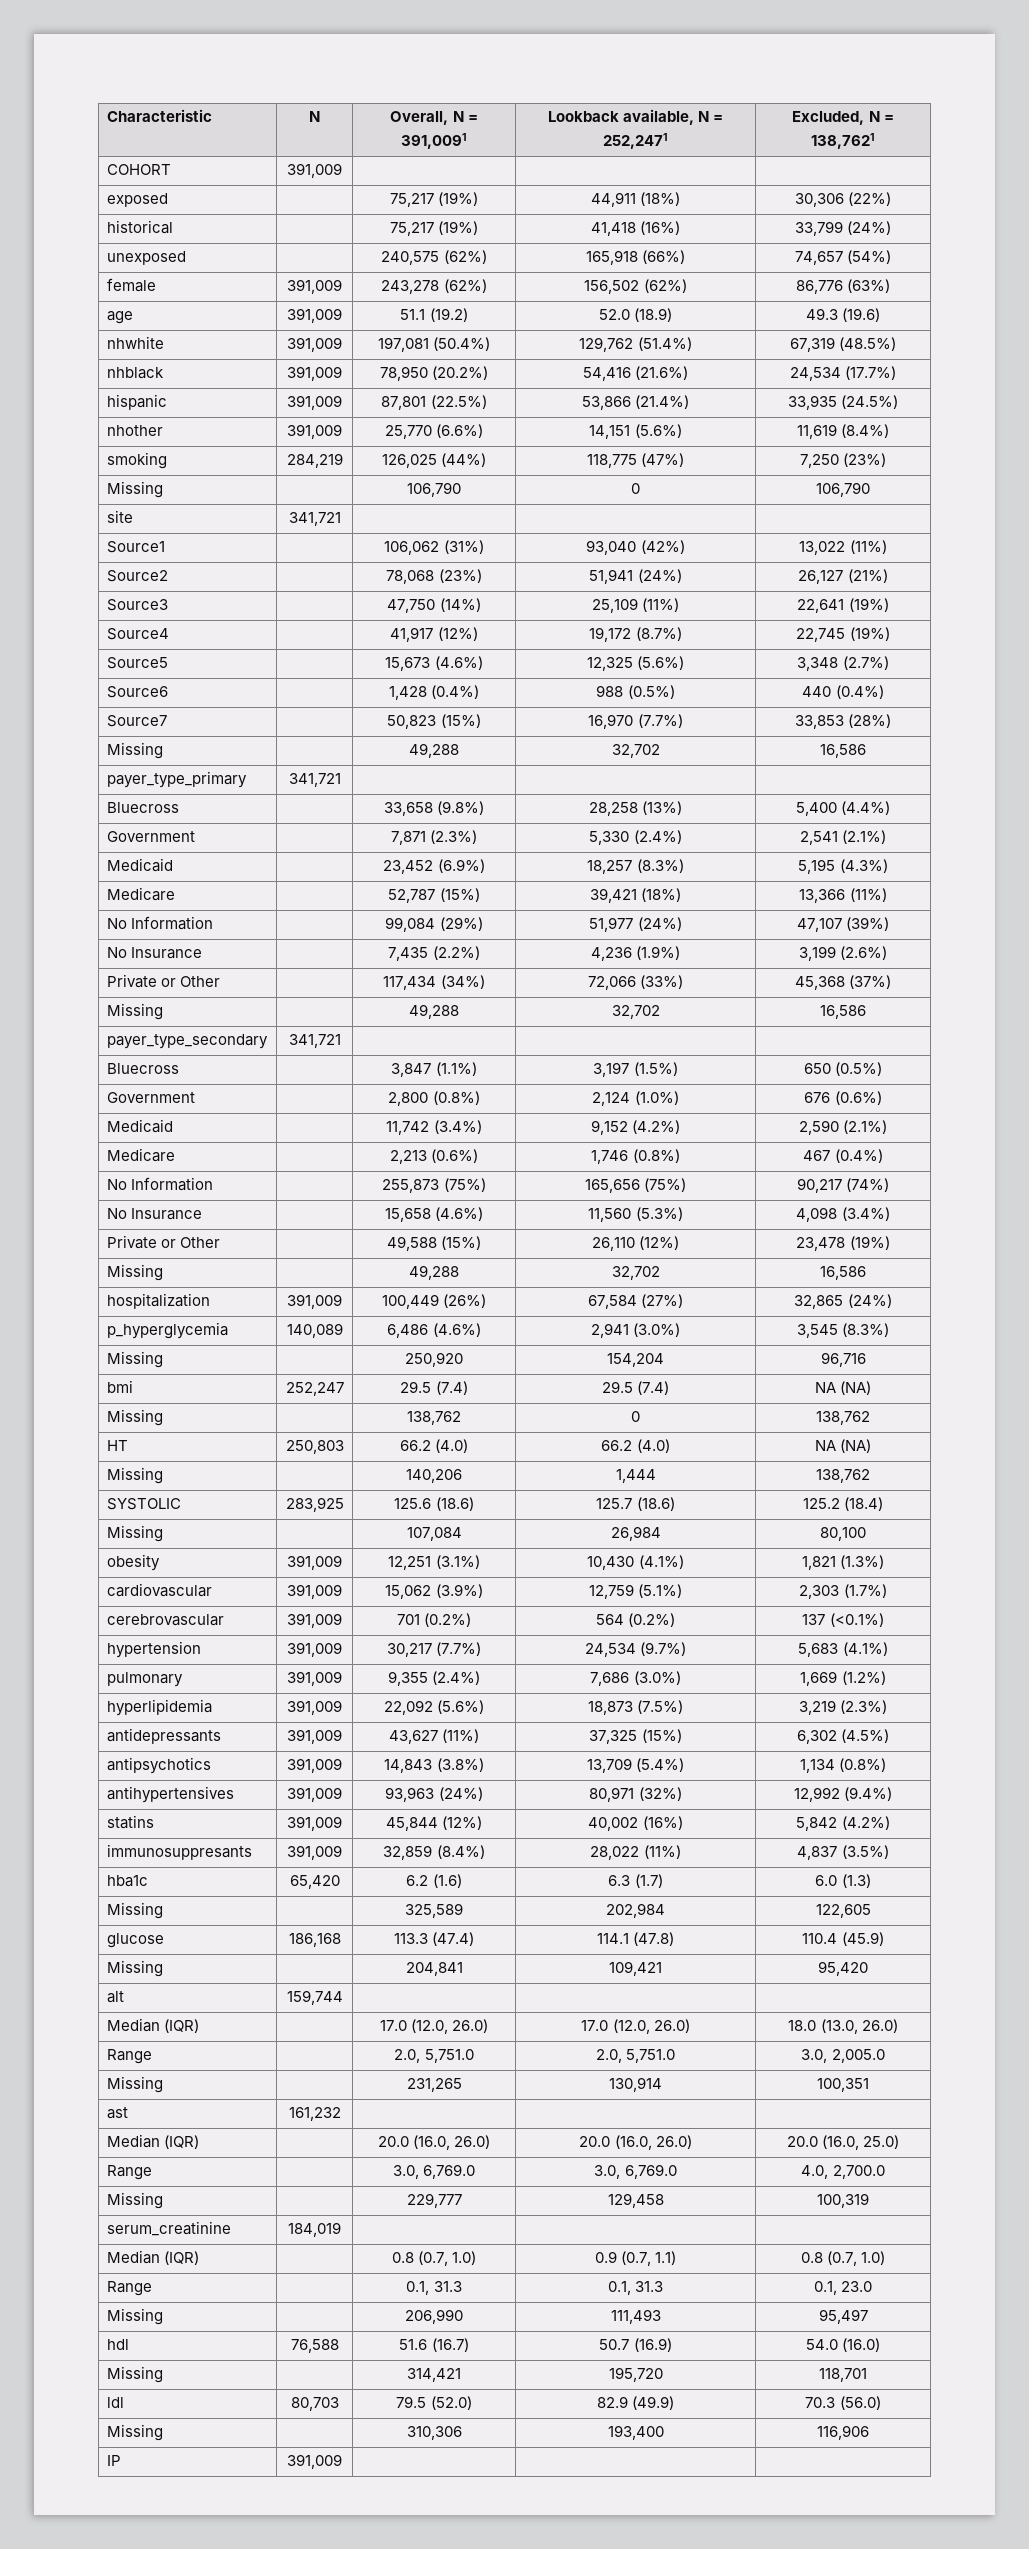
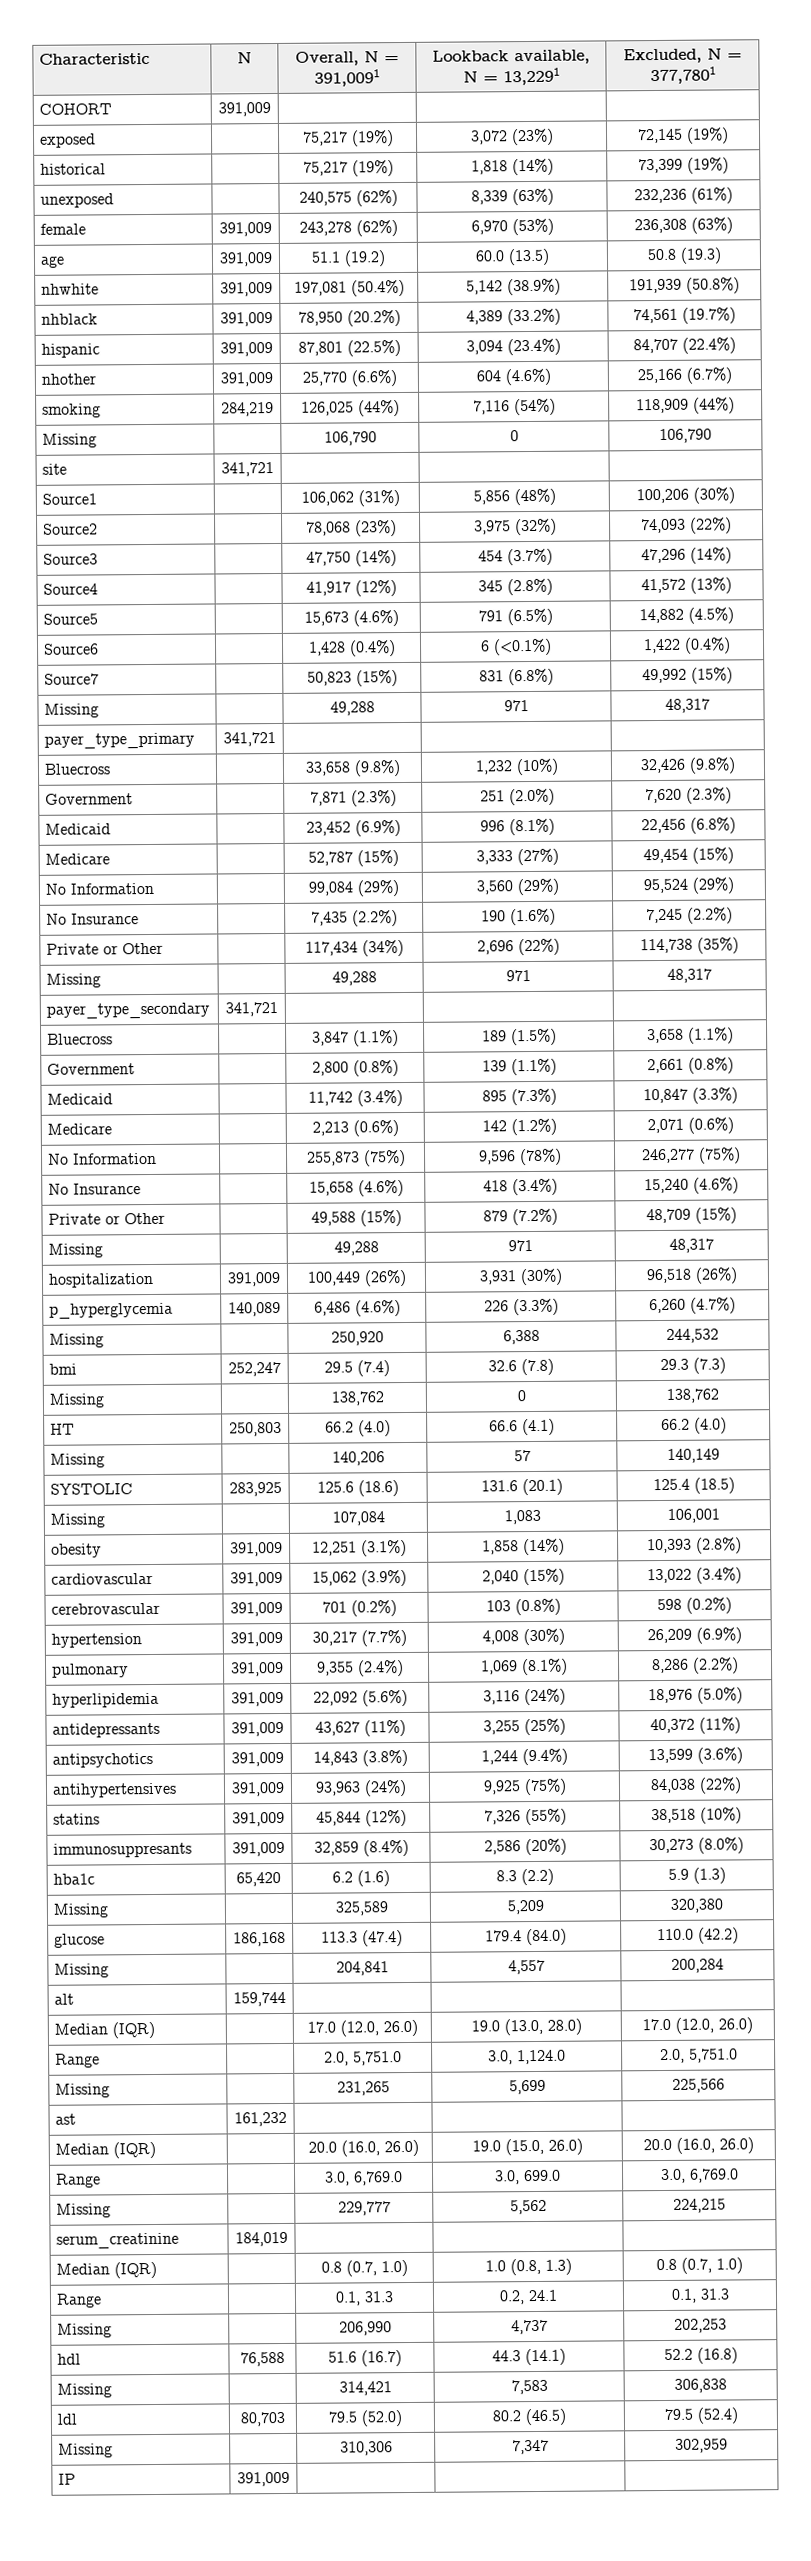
[603,133,669,149] 252,2471 -> [502,67,560,86] 13,2291
[811,133,875,149] 138,7621 -> [649,66,716,85] 377,7801
[590,192,681,207] [794,192,892,207] 44,911 (18%) | 30,306 (22%) -> [469,128,554,146] [637,127,729,144] 3,072 (23%) | 72,145 (19%)
[590,221,681,236] [794,221,892,236] 41,418 (16%) | 33,799 (24%) -> [470,158,554,176] [638,157,729,174] 1,818 (14%) | 73,399 (19%)
[585,250,686,265] [794,250,892,265] 165,918 (66%) | 74,657 (54%) -> [470,188,554,206] [634,187,733,204] 8,339 (63%) | 232,236 (61%)
[584,279,687,294] [795,280,843,294] 156,502 (62%) | 86,776 -> [470,218,554,236] [634,218,687,234] 6,970 (53%) | 236,308
[598,308,673,322] [805,308,881,322] 52.0 (18.9) | 49.3 (19.6) -> [475,248,550,266] [646,247,722,264] 60.0 (13.5) | 50.8 (19.3)
[579,337,692,352] [789,337,897,352] 129,762 (51.4%) | 67,319 (48.5%) -> [465,278,561,296] [629,277,740,294] 5,142 (38.9%) | 191,939 (50.8%)
[582,366,689,381] [789,366,897,381] 54,416 (21.6%) | 24,534 (17.7%) -> [465,308,561,326] [633,307,736,324] 4,389 (33.2%) | 74,561 (19.7%)
[581,395,690,410] [787,395,899,410] 53,866 (21.4%) | 33,935 (24.5%) -> [465,338,561,356] [633,337,736,354] 3,094 (23.4%) | 84,707 (22.4%)
[589,424,682,439] [796,424,890,439] 14,151 (5.6%) | 11,619 (8.4%) -> [475,368,551,386] [637,367,732,384] 604 (4.6%) | 25,166 (6.7%)
[586,453,685,468] [799,453,887,468] 118,775 (47%) | 7,250 (23%) -> [472,398,556,416] [636,397,735,414] 7,116 (54%) | 118,909 (44%)
[586,540,685,555] [799,540,887,555] 93,040 (42%) | 13,022 (11%) -> [472,488,556,506] [636,487,735,504] 5,856 (48%) | 100,206 (30%)
[589,569,682,584] [798,569,888,584] 51,941 (24%) | 26,127 (21%) -> [473,518,557,536] [641,517,732,534] 3,975 (32%) | 74,093 (22%)
[591,598,680,613] [797,598,889,613] 25,109 (11%) | 22,641 (19%) -> [477,548,553,566] [641,547,732,564] 454 (3.7%) | 47,296 (14%)
[589,627,682,642] [796,627,890,642] 19,172 (8.7%) | 22,745 (19%) -> [477,578,553,596] [641,577,732,594] 345 (2.8%) | 41,572 (13%)
[586,656,685,671] [797,656,889,671] 12,325 (5.6%) | 3,348 (2.7%) -> [477,608,553,626] [639,607,734,624] 791 (6.5%) | 14,882 (4.5%)
[596,685,675,699] [802,686,832,697] 988 (0.5%) | 440 -> [479,638,552,656] [643,638,681,654] 6 (<0.1%) | 1,422
[588,714,683,729] [794,714,892,729] [106,742,163,759] [409,743,459,758] [611,744,660,758] [820,744,866,758] 16,970 (7.7%) | 33,853 (28%) // Missing | | 49,288 | 32,702 | 16,586 -> [478,668,554,686] [642,667,733,684] [44,703,100,718] [329,701,375,716] [503,700,529,712] [665,698,710,713] 831 (6.8%) | 49,992 (15%) // Missing | | 49,288 | 971 | 48,317
[588,801,683,816] [795,801,891,816] 28,258 (13%) | 5,400 (4.4%) -> [474,758,559,776] [640,757,736,774] 1,232 (10%) | 32,426 (9.8%)
[589,830,682,845] [799,830,887,845] 5,330 (2.4%) | 2,541 (2.1%) -> [479,788,555,806] [645,787,732,804] 251 (2.0%) | 7,620 (2.3%)
[587,859,684,874] [798,859,888,874] 18,257 (8.3%) | 5,195 (4.3%) -> [479,818,555,836] [641,817,736,834] 996 (8.1%) | 22,456 (6.8%)
[589,888,682,903] [799,888,887,903] 39,421 (18%) | 13,366 (11%) -> [475,848,559,866] [643,847,734,864] 3,333 (27%) | 49,454 (15%)
[589,917,682,932] [796,917,890,932] 51,977 (24%) | 47,107 (39%) -> [475,878,559,896] [643,877,734,894] 3,560 (29%) | 95,524 (29%)
[590,946,681,961] [798,946,888,961] 4,236 (1.9%) | 3,199 (2.6%) -> [480,908,556,926] [646,907,733,924] 190 (1.6%) | 7,245 (2.2%)
[587,975,684,990] [794,975,892,990] [106,1003,163,1020] [409,1004,459,1019] [611,1005,660,1019] [820,1005,866,1019] 72,066 (33%) | 45,368 (37%) // Missing | | 49,288 | 32,702 | 16,586 -> [476,938,560,956] [640,937,739,954] [46,973,102,988] [331,971,377,986] [505,970,531,982] [667,968,712,983] 2,696 (22%) | 114,738 (35%) // Missing | | 49,288 | 971 | 48,317
[593,1062,630,1077] 3,197 -> [481,1030,507,1042] 189
[803,1062,883,1076] 650 (0.5%) -> [647,1027,734,1044] 3,658 (1.1%)
[592,1091,679,1106] [804,1091,882,1105] 2,124 (1.0%) | 676 (0.6%) -> [481,1058,557,1076] [647,1057,734,1074] 139 (1.1%) | 2,661 (0.8%)
[590,1120,681,1135] [798,1120,888,1135] 9,152 (4.2%) | 2,590 (2.1%) -> [481,1088,557,1106] [643,1087,738,1104] 895 (7.3%) | 10,847 (3.3%)
[591,1149,680,1164] [803,1149,883,1163] 1,746 (0.8%) | 467 (0.4%) -> [481,1118,557,1136] [647,1117,734,1134] 142 (1.2%) | 2,071 (0.6%)
[584,1178,687,1193] [796,1178,890,1193] 165,656 (75%) | 90,217 (74%) -> [477,1148,562,1166] [641,1147,741,1164] 9,596 (78%) | 246,277 (75%)
[588,1207,683,1222] [796,1207,890,1222] 11,560 (5.3%) | 4,098 (3.4%) -> [482,1178,558,1196] [644,1177,739,1194] 418 (3.4%) | 15,240 (4.6%)
[591,1236,680,1251] [796,1236,890,1251] [106,1264,163,1281] [409,1265,459,1280] [611,1266,660,1280] [820,1266,866,1280] 26,110 (12%) | 23,478 (19%) // Missing | | 49,288 | 32,702 | 16,586 -> [482,1208,558,1226] [646,1207,737,1224] [48,1243,104,1258] [333,1241,379,1256] [507,1239,533,1252] [669,1238,714,1253] 879 (7.2%) | 48,709 (15%) // Missing | | 49,288 | 971 | 48,317
[587,1294,684,1309] [794,1294,892,1309] 67,584 (27%) | 32,865 (24%) -> [478,1268,563,1286] [646,1267,738,1284] 3,931 (30%) | 96,518 (26%)
[590,1323,681,1338] [796,1323,890,1338] 2,941 (3.0%) | 3,545 (8.3%) -> [483,1298,559,1316] [649,1297,736,1314] 226 (3.3%) | 6,260 (4.7%)
[607,1353,664,1367] [820,1352,866,1367] 154,204 | 96,716 -> [502,1329,540,1345] [666,1328,719,1343] 6,388 | 244,532
[601,1381,670,1395] [814,1381,872,1395] 29.5 (7.4) | NA (NA) -> [488,1358,554,1376] [659,1357,726,1374] 32.6 (7.8) | 29.3 (7.3)
[601,1439,670,1453] [814,1439,872,1453] | 66.2 (4.0) | NA (NA) -> [489,1418,555,1436] [660,1417,727,1434] | 66.6 (4.1) | 66.2 (4.0)
[615,1469,656,1483] [816,1469,870,1483] 1,444 | 138,762 -> [513,1450,531,1462] [667,1448,720,1463] 57 | 140,149
[596,1497,675,1511] [802,1497,884,1511] 125.7 (18.6) | 125.2 (18.4) -> [481,1478,563,1496] [652,1477,735,1494] 131.6 (20.1) | 125.4 (18.5)
[610,1526,661,1541] [820,1527,866,1541] 26,984 | 80,100 -> [503,1509,541,1525] [667,1508,720,1523] 1,083 | 106,001
[587,1555,684,1570] [801,1555,885,1570] 10,430 (4.1%) | 1,821 (1.3%) -> [481,1538,565,1556] [647,1537,742,1554] 1,858 (14%) | 10,393 (2.8%)
[588,1584,683,1599] [799,1584,887,1599] 12,759 (5.1%) | 2,303 (1.7%) -> [481,1568,565,1586] [647,1567,742,1584] 2,040 (15%) | 13,022 (3.4%)
[595,1613,676,1627] [802,1613,884,1627] 564 (0.2%) | 137 (<0.1%) -> [485,1598,561,1616] [657,1597,732,1614] 103 (0.8%) | 598 (0.2%)
[584,1642,687,1657] [798,1642,888,1657] 24,534 (9.7%) | 5,683 (4.1%) -> [481,1628,565,1646] [647,1627,742,1644] 4,008 (30%) | 26,209 (6.9%)
[590,1671,681,1686] [800,1671,886,1686] 7,686 (3.0%) | 1,669 (1.2%) -> [479,1658,568,1676] [651,1657,739,1674] 1,069 (8.1%) | 8,286 (2.2%)
[587,1700,684,1715] [798,1700,888,1715] 18,873 (7.5%) | 3,219 (2.3%) -> [482,1688,566,1706] [648,1687,743,1704] 3,116 (24%) | 18,976 (5.0%)
[589,1729,682,1744] [796,1729,890,1744] 37,325 (15%) | 6,302 (4.5%) -> [482,1718,566,1736] [650,1717,741,1734] 3,255 (25%) | 40,372 (11%)
[586,1758,685,1773] [799,1758,887,1773] 13,709 (5.4%) | 1,134 (0.8%) -> [480,1748,568,1766] [648,1747,743,1764] 1,244 (9.4%) | 13,599 (3.6%)
[589,1787,682,1802] [793,1787,893,1802] 80,971 (32%) | 12,992 (9.4%) -> [482,1778,567,1796] [650,1777,742,1794] 9,925 (75%) | 84,038 (22%)
[588,1816,683,1831] [796,1816,890,1831] 40,002 (16%) | 5,842 (4.2%) -> [483,1808,567,1826] [651,1807,742,1824] 7,326 (55%) | 38,518 (10%)
[590,1845,681,1860] [797,1845,889,1860] 28,022 (11%) | 4,837 (3.5%) -> [483,1838,567,1856] [649,1837,744,1854] 2,586 (20%) | 30,273 (8.0%)
[608,1874,663,1888] [815,1875,838,1886] 6.3 (1.7) | 6.0 -> [496,1868,554,1886] [667,1868,689,1880] 8.3 (2.2) | 5.9
[606,1903,665,1918] [815,1904,871,1918] 202,984 | 122,605 -> [506,1899,544,1915] [670,1898,723,1913] 5,209 | 320,380
[596,1932,675,1946] [802,1932,884,1946] 114.1 (47.8) | 110.4 (45.9) -> [485,1928,567,1946] [656,1927,739,1944] 179.4 (84.0) | 110.0 (42.2)
[609,1961,662,1976] [818,1961,868,1976] 109,421 | 95,420 -> [507,1959,545,1975] [671,1958,724,1973] 4,557 | 200,284
[581,2019,690,2034] [788,2019,898,2034] | 17.0 (12.0, 26.0) | 18.0 (13.0, 26.0) -> [470,2018,582,2036] [642,2017,753,2034] | 19.0 (13.0, 28.0) | 17.0 (12.0, 26.0)
[595,2049,676,2063] [801,2049,885,2063] | 2.0, 5,751.0 | 3.0, 2,005.0 -> [488,2049,566,2065] [659,2048,738,2064] | 3.0, 1,124.0 | 2.0, 5,751.0
[609,2077,662,2092] [817,2078,869,2092] 130,914 | 100,351 -> [508,2079,546,2095] [672,2078,725,2093] 5,699 | 225,566
[579,2135,692,2150] [786,2135,900,2150] 20.0 (16.0, 26.0) | 20.0 (16.0, 25.0) -> [471,2138,583,2156] [643,2137,754,2154] 19.0 (15.0, 26.0) | 20.0 (16.0, 26.0)
[594,2164,677,2179] [801,2165,885,2179] | 3.0, 6,769.0 | 4.0, 2,700.0 -> [494,2169,561,2185] [659,2168,739,2184] | 3.0, 699.0 | 3.0, 6,769.0
[607,2193,664,2208] [817,2193,869,2208] 129,458 | 100,319 -> [509,2199,547,2215] [673,2198,726,2213] 5,562 | 224,215
[594,2251,677,2266] 0.9 (0.7, 1.1) -> [484,2258,572,2276] 1.0 (0.8, 1.3)
[607,2281,664,2295] [813,2281,873,2295] | 0.1, 31.3 | 0.1, 23.0 -> [499,2289,558,2305] [670,2288,730,2303] | 0.2, 24.1 | 0.1, 31.3
[610,2309,661,2324] [818,2309,868,2324] 111,493 | 95,497 -> [510,2319,548,2335] [674,2318,727,2333] 4,737 | 202,253
[599,2338,672,2352] [805,2338,881,2352] 50.7 (16.9) | 54.0 (16.0) -> [492,2348,566,2366] [663,2347,738,2364] 44.3 (14.1) | 52.2 (16.8)
[608,2367,663,2382] [819,2368,867,2382] 195,720 | 118,701 -> [510,2379,548,2395] [674,2378,727,2393] 7,583 | 306,838
[596,2396,675,2410] [805,2396,881,2410] 82.9 (49.9) | 70.3 (56.0) -> [492,2408,566,2426] [663,2407,738,2424] 80.2 (46.5) | 79.5 (52.4)
[607,2425,664,2440] [817,2425,869,2440] 193,400 | 116,906 -> [511,2439,549,2455] [675,2438,728,2453] 7,347 | 302,959

